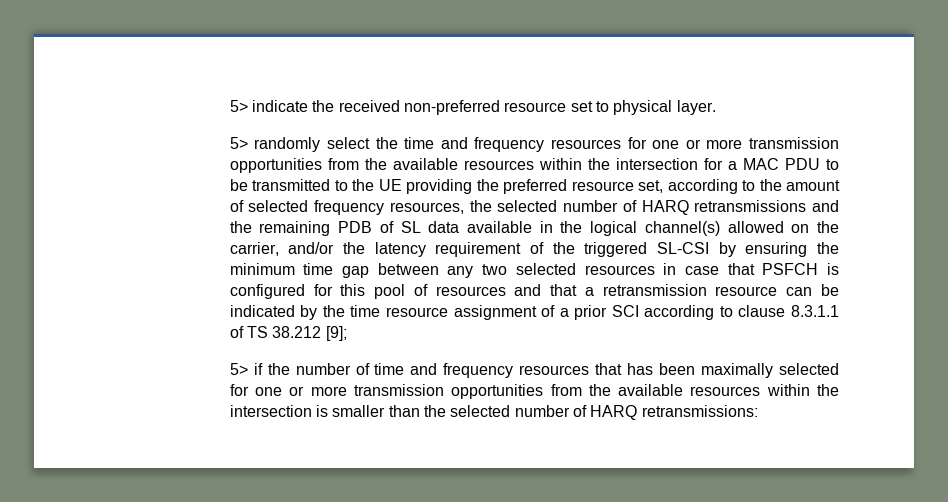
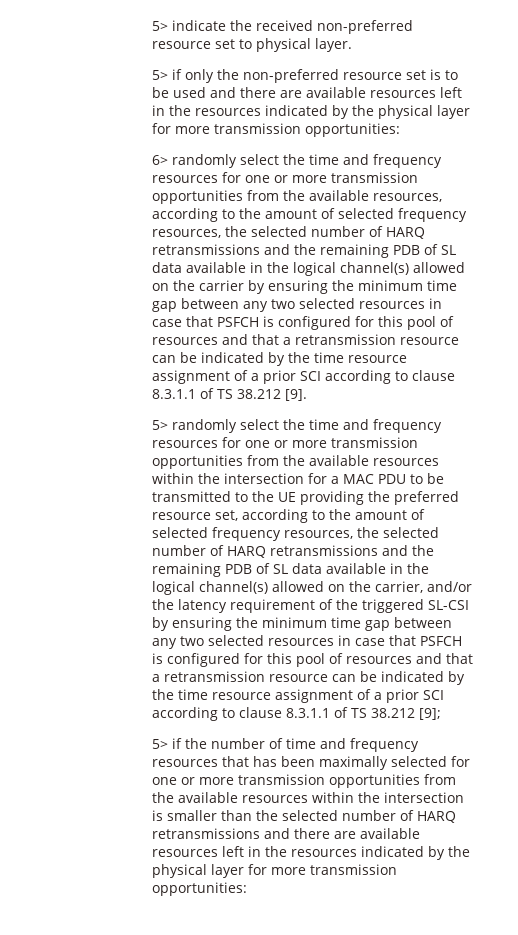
(716, 107) none -> [151,69,458,83] [151,87,462,98] [151,105,470,119] [151,123,400,137] [151,154,442,168] [151,172,418,183] [151,190,442,204] [151,208,467,222] [151,226,425,239] [151,244,456,258] [151,262,465,276] [151,280,457,294] [151,298,442,312] [151,316,454,330] [151,334,459,345] [151,352,407,366] [151,370,455,384] [151,388,307,401] // 5> if only the non-preferred resource set is to be used and there are available resources left in the resources indicated by the physical layer for more transmission opportunities: // 6> randomly select the time and frequency resources for one or more transmission opportunities from the available resources, according to the amount of selected frequency resources, the selected number of HARQ retransmissions and the remaining PDB of SL data available in the logical channel(s) allowed on the carrier by ensuring the minimum time gap between any two selected resources in case that PSFCH is configured for this pool of resources and that a retransmission resource can be indicated by the time resource assignment of a prior SCI according to clause 8.3.1.1 of TS 38.212 [9].
[641,405,758,417] retransmissions: -> [151,828,420,839] [151,846,470,860] [151,864,397,878] [151,882,247,896] retransmissions and there are available resources left in the resources indicated by the physical layer for more transmission opportunities:

